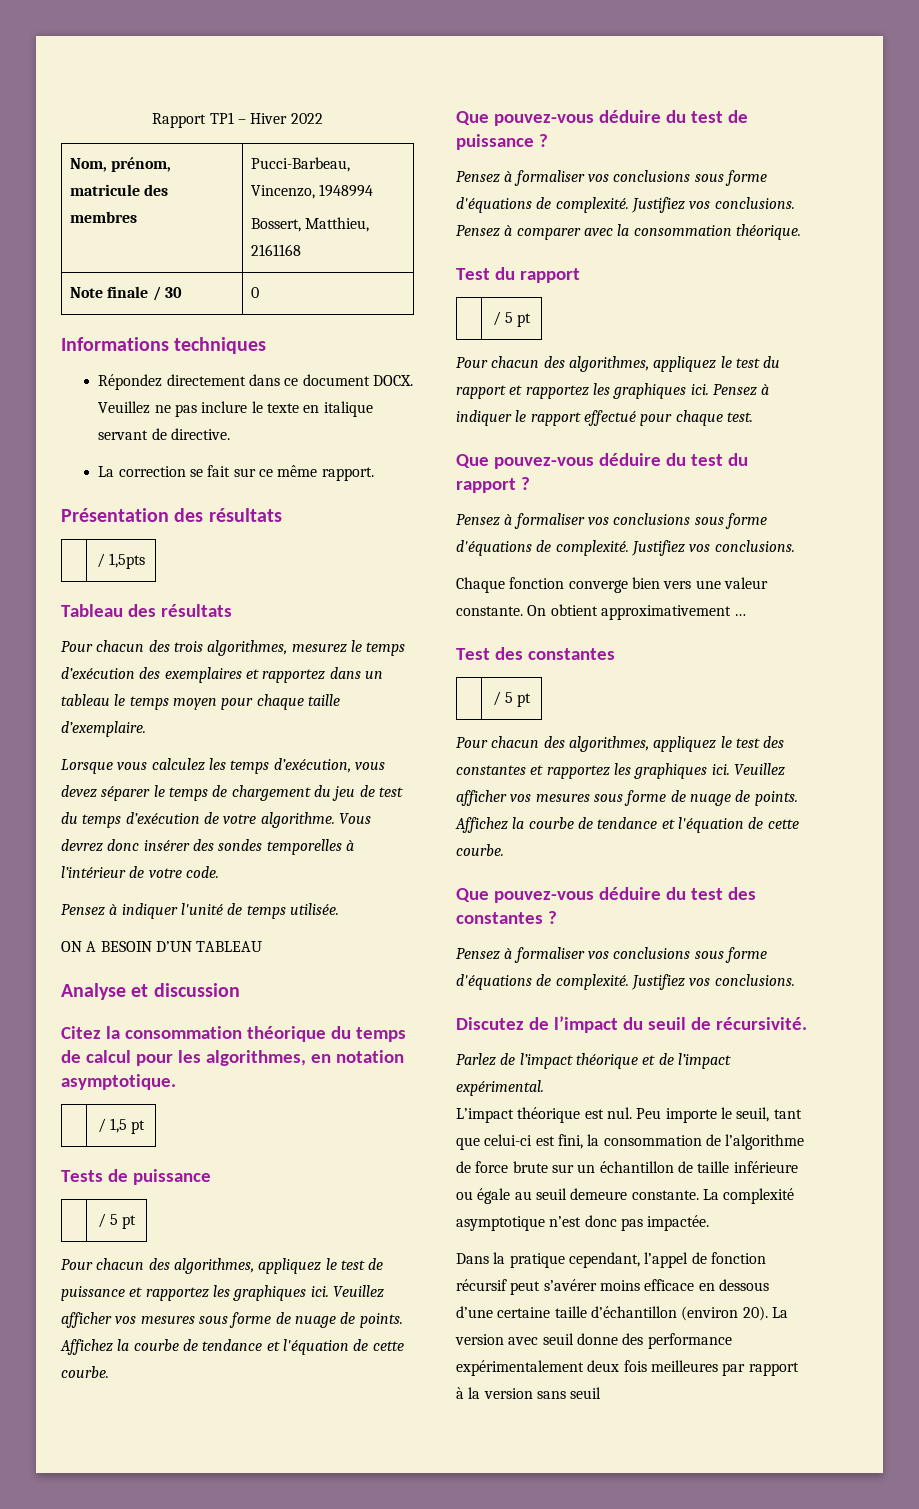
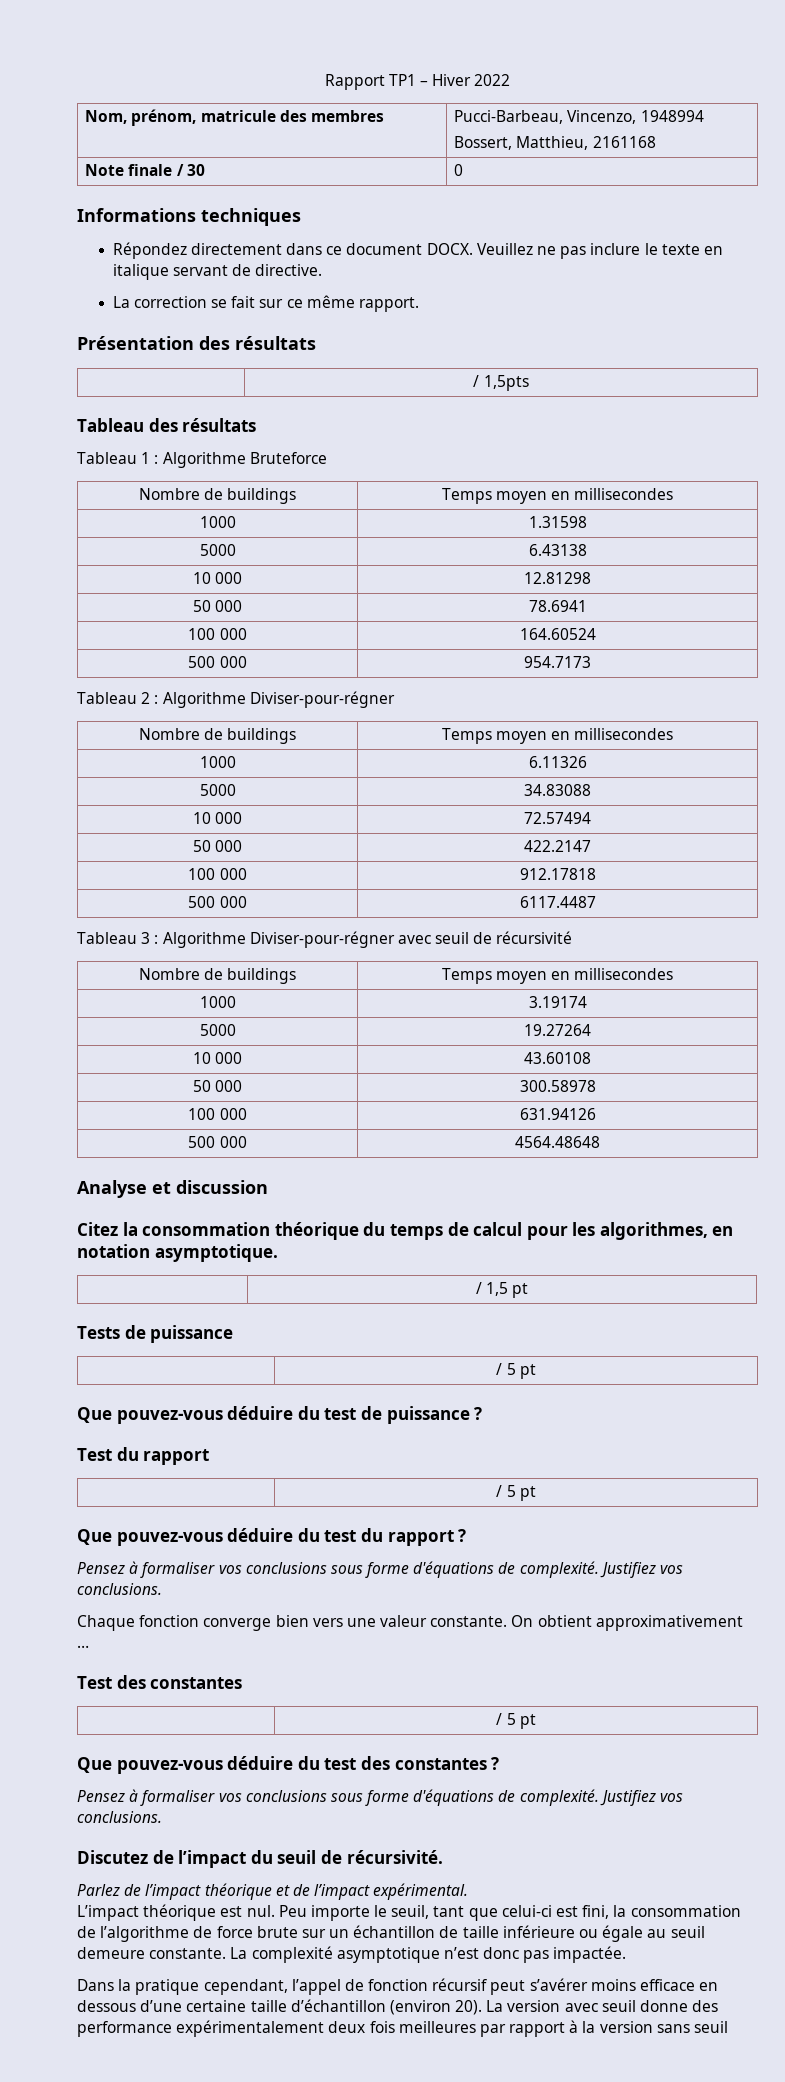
[61,640,406,656] [61,667,383,683] [61,694,340,710] [61,721,146,737] [61,758,385,774] [61,785,403,801] [61,812,371,828] [61,839,354,855] [61,866,219,878] [61,903,339,919] [61,941,263,952] Pour chacun des trois algorithmes, mesurez le temps d’exécution des exemplaires et rapportez dans un tableau le temps moyen pour chaque taille d’exemplaire. // Lorsque vous calculez les temps d’exécution, vous devez séparer le temps de chargement du jeu de test du temps d’exécution de votre algorithme. Vous devrez donc insérer des sondes temporelles à l’intérieur de votre code. // Pensez à indiquer l'unité de temps utilisée. // ON A BESOIN D’UN TABLEAU -> [77,452,327,468] [138,488,297,504] [441,488,674,504] [199,516,236,528] [528,516,587,528] [199,544,236,556] [528,544,587,556] [192,572,243,584] [524,572,591,584] [192,600,243,612] [528,600,587,612] [188,628,247,640] [519,628,596,640] [188,656,247,668] [524,656,591,668] [77,691,395,708] [138,728,297,744] [441,728,674,744] [199,756,236,768] [528,756,587,768] [199,784,236,796] [524,784,591,796] [192,812,243,824] [524,812,591,824] [192,840,243,852] [524,840,591,852] [188,868,247,880] [519,868,596,880] [188,896,247,908] [519,896,596,908] [77,931,573,948] [138,968,297,984] [441,968,674,984] [199,996,236,1008] [528,996,587,1008] [199,1024,236,1036] [524,1024,591,1036] [192,1052,243,1064] [524,1052,591,1064] [192,1080,243,1092] [519,1080,596,1092] [188,1108,247,1120] [519,1108,596,1120] [188,1136,247,1148] [515,1136,600,1148] Tableau 1 : Algorithme Bruteforce // Nombre de buildings | Temps moyen en millisecondes // 1000 | 1.31598 // 5000 | 6.43138 // 10 000 | 12.81298 // 50 000 | 78.6941 // 100 000 | 164.60524 // 500 000 | 954.7173 // Tableau 2 : Algorithme Diviser-pour-régner // Nombre de buildings | Temps moyen en millisecondes // 1000 | 6.11326 // 5000 | 34.83088 // 10 000 | 72.57494 // 50 000 | 422.2147 // 100 000 | 912.17818 // 500 000 | 6117.4487 // Tableau 3 : Algorithme Diviser-pour-régner avec seuil de récursivité // Nombre de buildings | Temps moyen en millisecondes // 1000 | 3.19174 // 5000 | 19.27264 // 10 000 | 43.60108 // 50 000 | 300.58978 // 100 000 | 631.94126 // 500 000 | 4564.48648
[61,1258,384,1274] [61,1285,384,1301] [61,1312,403,1328] [60,1339,404,1355] [61,1366,109,1378] // Pour chacun des algorithmes, appliquez le test de puissance et rapportez les graphiques ici. Veuillez afficher vos mesures sous forme de nuage de points. Affichez la courbe de tendance et l'équation de cette courbe. -> (536, 1371) none
[456,170,767,186] [456,197,795,213] [456,224,801,240] // Pensez à formaliser vos conclusions sous forme d'équations de complexité. Justifiez vos conclusions. Pensez à comparer avec la consommation théorique. -> (483, 1413) none
[456,356,781,372] [456,383,770,399] [456,410,753,426] // Pour chacun des algorithmes, appliquez le test du rapport et rapportez les graphiques ici. Pensez à indiquer le rapport effectué pour chaque test. -> (536, 1493) none
[456,736,785,752] [456,763,785,779] [456,790,798,806] [455,817,799,833] [456,844,504,856] // Pour chacun des algorithmes, appliquez le test des constantes et rapportez les graphiques ici. Veuillez afficher vos mesures sous forme de nuage de points. Affichez la courbe de tendance et l'équation de cette courbe. -> (536, 1721) none

